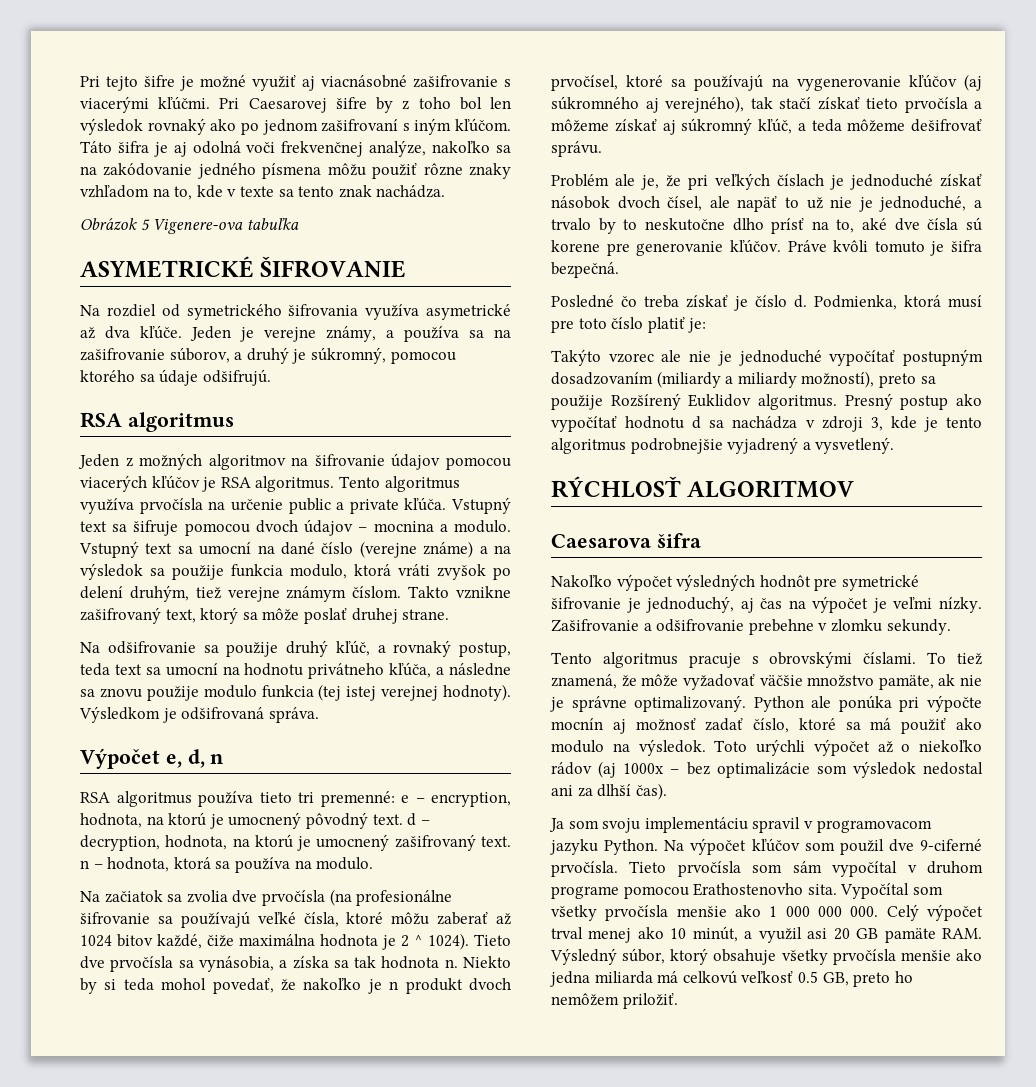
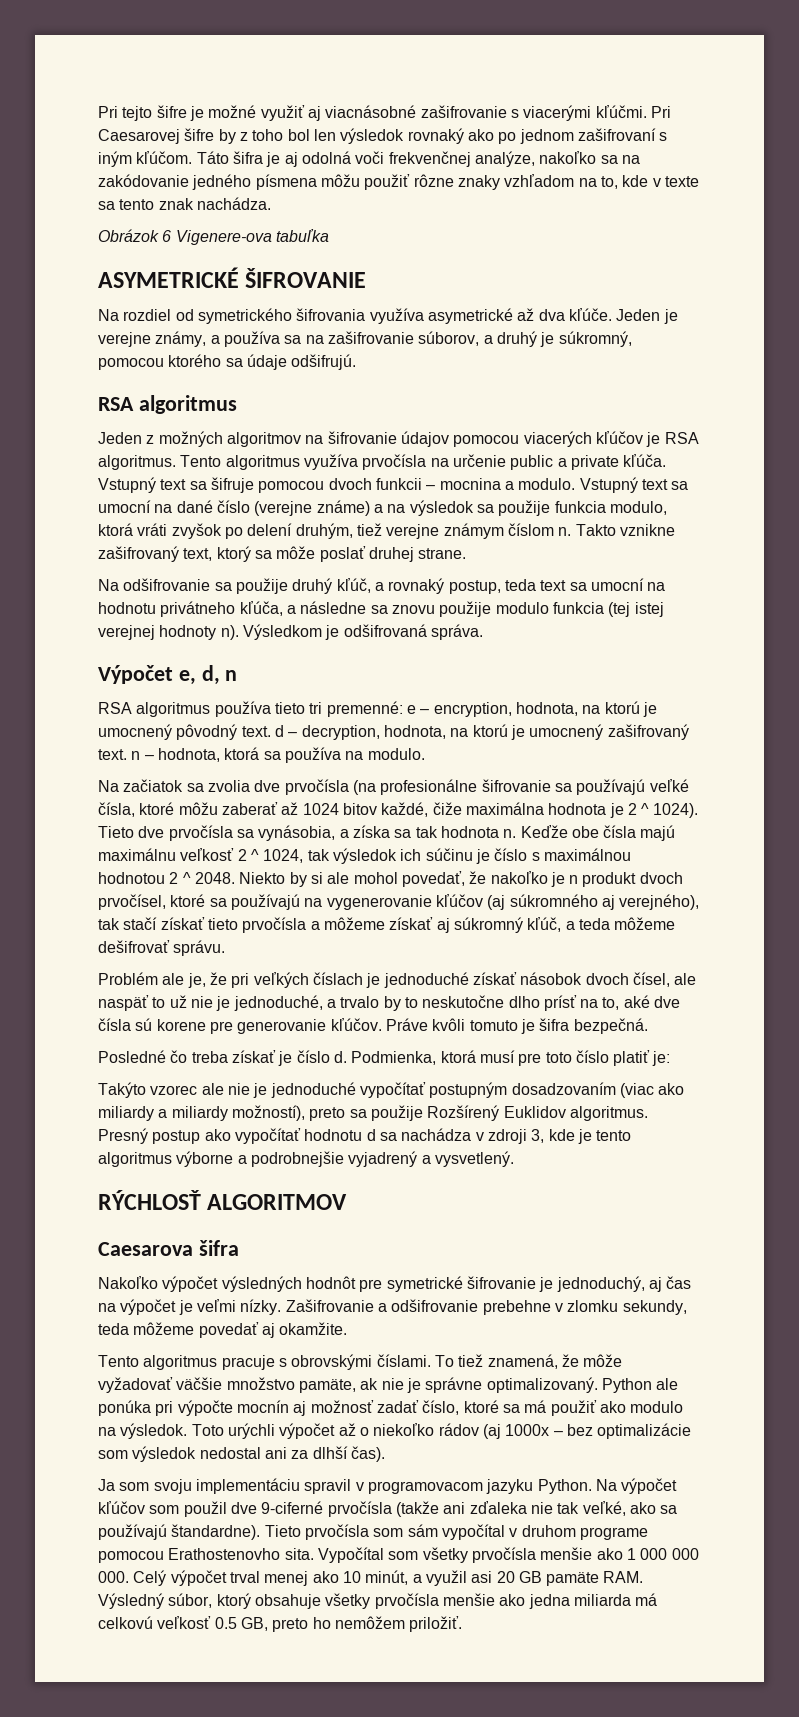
[140,219,150,231] 5 -> [162,230,172,242] 6
[304,519,354,536] údajov -> [375,478,422,490] funkcii
[352,586,402,598] číslom. -> [507,523,572,536] číslom n.
[443,684,511,701] hodnoty). -> [159,625,239,640] hodnoty n).
(458, 963) none -> [520,825,676,841] [98,848,631,864] [98,872,235,884] Keďže obe čísla majú maximálnu veľkosť 2 ^ 1024, tak výsledok ich súčinu je číslo s maximálnou hodnotou 2 ^ 2048.
[123,978,154,991] teda -> [327,872,350,884] ale
[737,196,778,212] napäť -> [98,995,149,1011] naspäť
[656,371,721,388] (miliardy -> [619,1083,685,1098] [98,1106,154,1121] (viac ako miliardy
(626, 446) none -> [176,1151,247,1167] výborne a
[886,619,951,635] sekundy. -> [622,1300,687,1315] [98,1322,348,1338] sekundy, teda môžeme povedať aj okamžite.
[551,861,618,877] prvočísla. -> [327,1501,678,1517] [98,1524,261,1540] prvočísla (takže ani zďaleka nie tak veľké, ako sa používajú štandardne).

